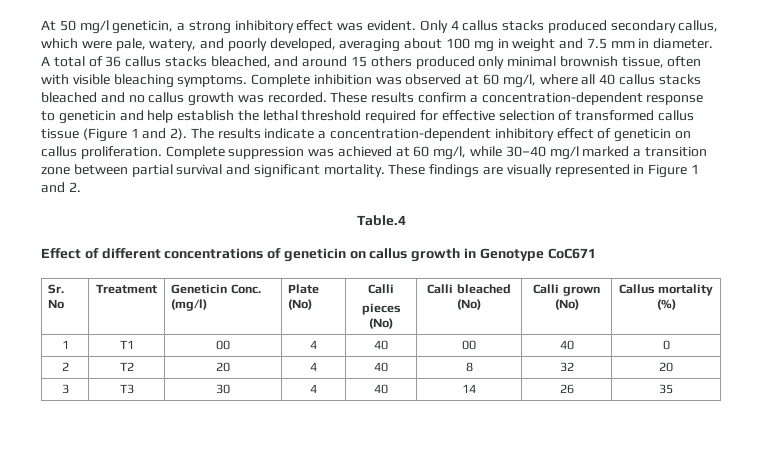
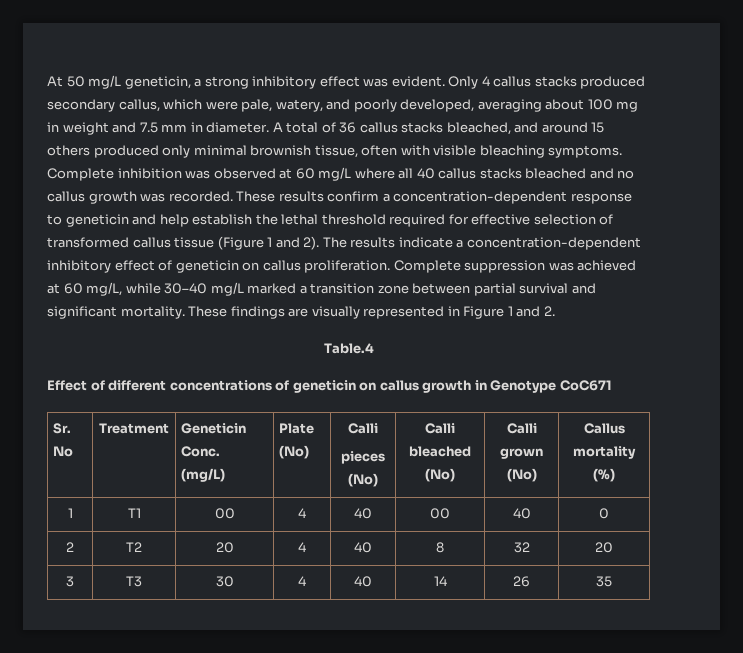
[79,20,109,34] mg/l -> [88,75,122,89] mg/L
[502,74,536,88] mg/l, -> [318,167,352,181] mg/L
[433,146,467,160] mg/l, -> [86,282,123,296] mg/L,
[549,146,579,160] mg/l -> [210,282,244,296] mg/L
[171,299,208,311] (mg/l) -> [181,468,226,482] (mg/L)

